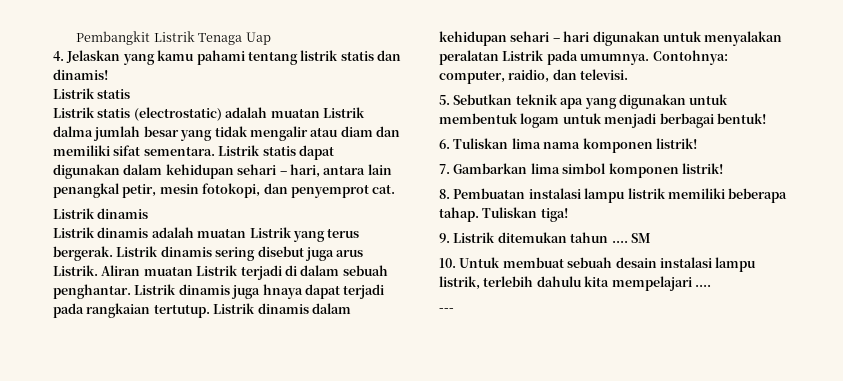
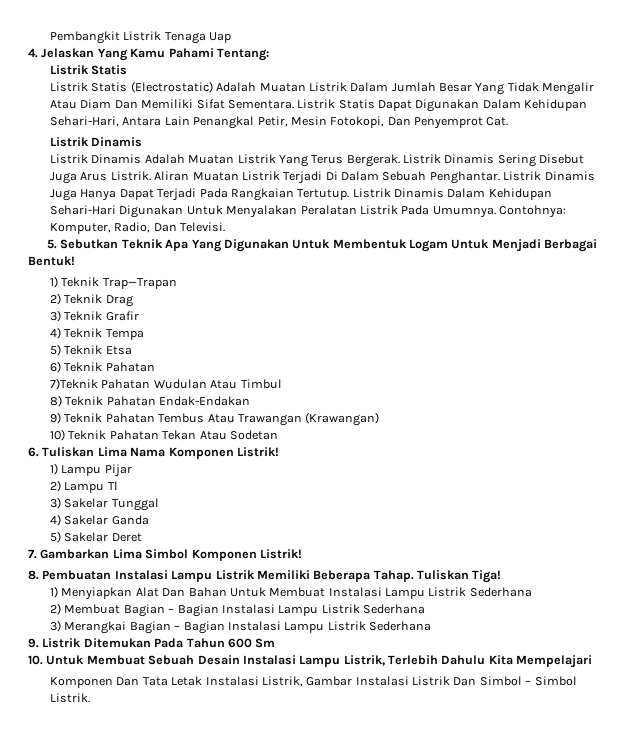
[122,50,401,65] [53,69,108,80] [53,88,131,99] [53,107,365,121] [53,126,400,141] [53,145,334,160] [53,164,392,179] [53,183,396,198] [53,208,149,219] [53,227,360,242] [53,246,364,261] [53,265,388,280] [53,284,385,299] [53,303,351,318] [439,31,783,46] [439,50,728,65] [439,69,629,84] [439,94,729,109] [439,113,766,128] [439,138,697,153] [439,163,723,178] [439,188,788,203] [439,207,568,222] [439,232,651,243] [439,257,757,272] [439,276,711,291] [439,308,454,312] yang kamu pahami tentang listrik statis dan dinamis! // Listrik statis // Listrik statis (electrostatic) adalah muatan Listrik dalma jumlah besar yang tidak mengalir atau diam dan memiliki sifat sementara. Listrik statis dapat digunakan dalam kehidupan sehari – hari, antara lain penangkal petir, mesin fotokopi, dan penyemprot cat. // Listrik dinamis // Listrik dinamis adalah muatan Listrik yang terus bergerak. Listrik dinamis sering disebut juga arus Listrik. Aliran muatan Listrik terjadi di dalam sebuah penghantar. Listrik dinamis juga hnaya dapat terjadi pada rangkaian tertutup. Listrik dinamis dalam kehidupan sehari – hari digunakan untuk menyalakan peralatan Listrik pada umumnya. Contohnya: computer, raidio, dan televisi. // 5. Sebutkan teknik apa yang digunakan untuk membentuk logam untuk menjadi berbagai bentuk! // 6. Tuliskan lima nama komponen listrik! // 7. Gambarkan lima simbol komponen listrik! // 8. Pembuatan instalasi lampu listrik memiliki beberapa tahap. Tuliskan tiga! // 9. Listrik ditemukan tahun .... SM // 10. Untuk membuat sebuah desain instalasi lampu listrik, terlebih dahulu kita mempelajari .... // --- -> [97,48,269,61] [50,65,128,75] [50,81,595,95] [50,99,588,112] [50,116,509,129] [50,137,143,147] [50,154,585,167] [50,171,595,184] [50,188,552,201] [50,205,567,218] [50,222,226,234] [47,239,598,252] [28,256,75,266] [50,276,177,289] [50,293,133,307] [50,310,139,322] [50,327,144,340] [50,344,132,356] [50,361,155,373] [50,378,282,390] [50,395,251,407] [50,412,380,426] [50,429,278,441] [28,447,279,459] [50,463,132,477] [50,480,118,493] [50,497,159,511] [50,514,149,526] [50,531,142,543] [28,549,302,561] [28,570,502,583] [50,586,532,600] [50,603,426,617] [50,620,432,634] [28,638,276,648] [28,655,593,668] [50,676,577,688] [50,693,91,703] Yang Kamu Pahami Tentang: // Listrik Statis // Listrik Statis (Electrostatic) Adalah Muatan Listrik Dalam Jumlah Besar Yang Tidak Mengalir Atau Diam Dan Memiliki Sifat Sementara. Listrik Statis Dapat Digunakan Dalam Kehidupan Sehari-Hari, Antara Lain Penangkal Petir, Mesin Fotokopi, Dan Penyemprot Cat. // Listrik Dinamis // Listrik Dinamis Adalah Muatan Listrik Yang Terus Bergerak. Listrik Dinamis Sering Disebut Juga Arus Listrik. Aliran Muatan Listrik Terjadi Di Dalam Sebuah Penghantar. Listrik Dinamis Juga Hanya Dapat Terjadi Pada Rangkaian Tertutup. Listrik Dinamis Dalam Kehidupan Sehari-Hari Digunakan Untuk Menyalakan Peralatan Listrik Pada Umumnya. Contohnya: Komputer, Radio, Dan Televisi. // 5. Sebutkan Teknik Apa Yang Digunakan Untuk Membentuk Logam Untuk Menjadi Berbagai Bentuk! // 1) Teknik Trap—Trapan // 2) Teknik Drag // 3) Teknik Grafir // 4) Teknik Tempa // 5) Teknik Etsa // 6) Teknik Pahatan // 7)Teknik Pahatan Wudulan Atau Timbul // 8) Teknik Pahatan Endak-Endakan // 9) Teknik Pahatan Tembus Atau Trawangan (Krawangan) // 10) Teknik Pahatan Tekan Atau Sodetan // 6. Tuliskan Lima Nama Komponen Listrik! // 1) Lampu Pijar // 2) Lampu Tl // 3) Sakelar Tunggal // 4) Sakelar Ganda // 5) Sakelar Deret // 7. Gambarkan Lima Simbol Komponen Listrik! // 8. Pembuatan Instalasi Lampu Listrik Memiliki Beberapa Tahap. Tuliskan Tiga! // 1) Menyiapkan Alat Dan Bahan Untuk Membuat Instalasi Lampu Listrik Sederhana // 2) Membuat Bagian – Bagian Instalasi Lampu Listrik Sederhana // 3) Merangkai Bagian – Bagian Instalasi Lampu Listrik Sederhana // 9. Listrik Ditemukan Pada Tahun 600 Sm // 10. Untuk Membuat Sebuah Desain Instalasi Lampu Listrik, Terlebih Dahulu Kita Mempelajari // Komponen Dan Tata Letak Instalasi Listrik, Gambar Instalasi Listrik Dan Simbol – Simbol Listrik.

